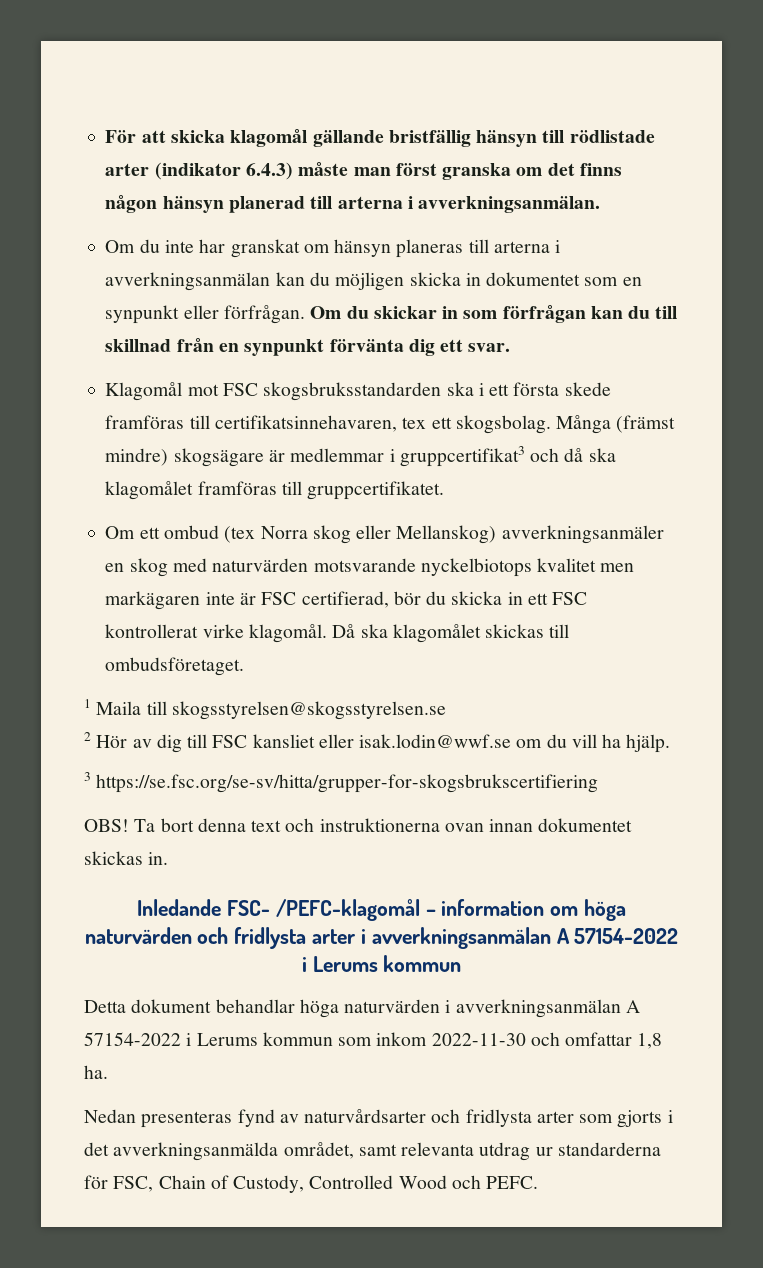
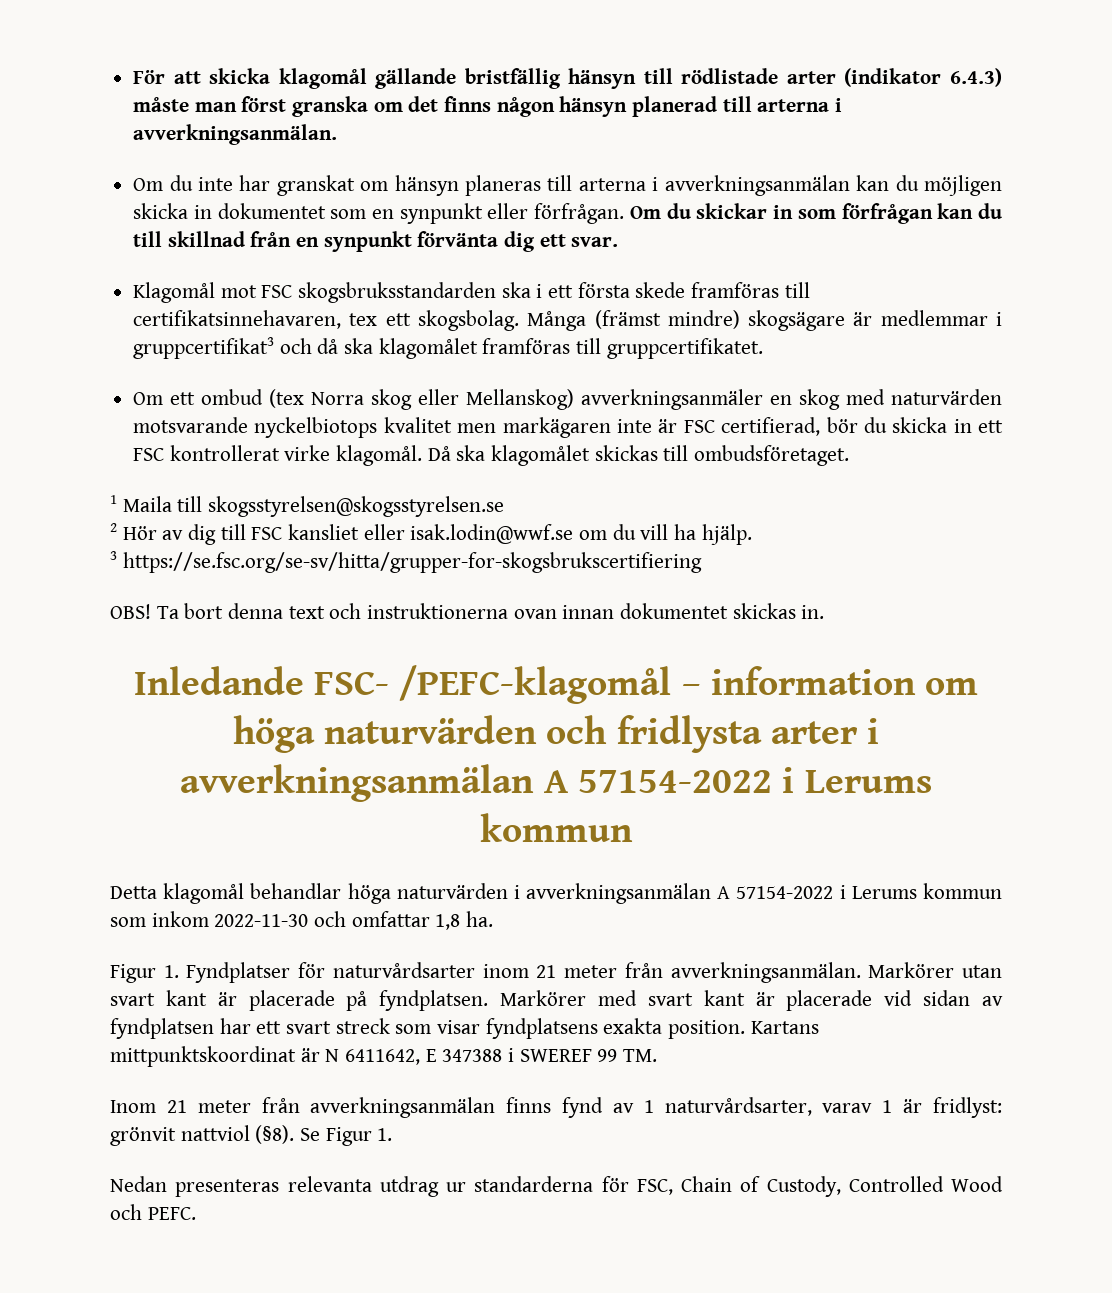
[131,999,212,1013] dokument -> [163,883,245,904] klagomål
[84,1109,673,1128] [84,1142,397,1161] Nedan presenteras fynd av naturvårdsarter och fridlysta arter som gjorts i det avverkningsanmälda området, samt -> [110,962,1003,983] [110,990,1004,1011] [110,1018,819,1039] [110,1046,658,1067] [110,1097,1002,1118] [110,1125,393,1146] [110,1176,280,1197] Figur 1. Fyndplatser för naturvårdsarter inom 21 meter från avverkningsanmälan. Markörer utan svart kant är placerade på fyndplatsen. Markörer med svart kant är placerade vid sidan av fyndplatsen har ett svart streck som visar fyndplatsens exakta position. Kartans mittpunktskoordinat är N 6411642, E 347388 i SWEREF 99 TM. // Inom 21 meter från avverkningsanmälan finns fynd av 1 naturvårdsarter, varav 1 är fridlyst: grönvit nattviol (§8). Se Figur 1. // Nedan presenteras

